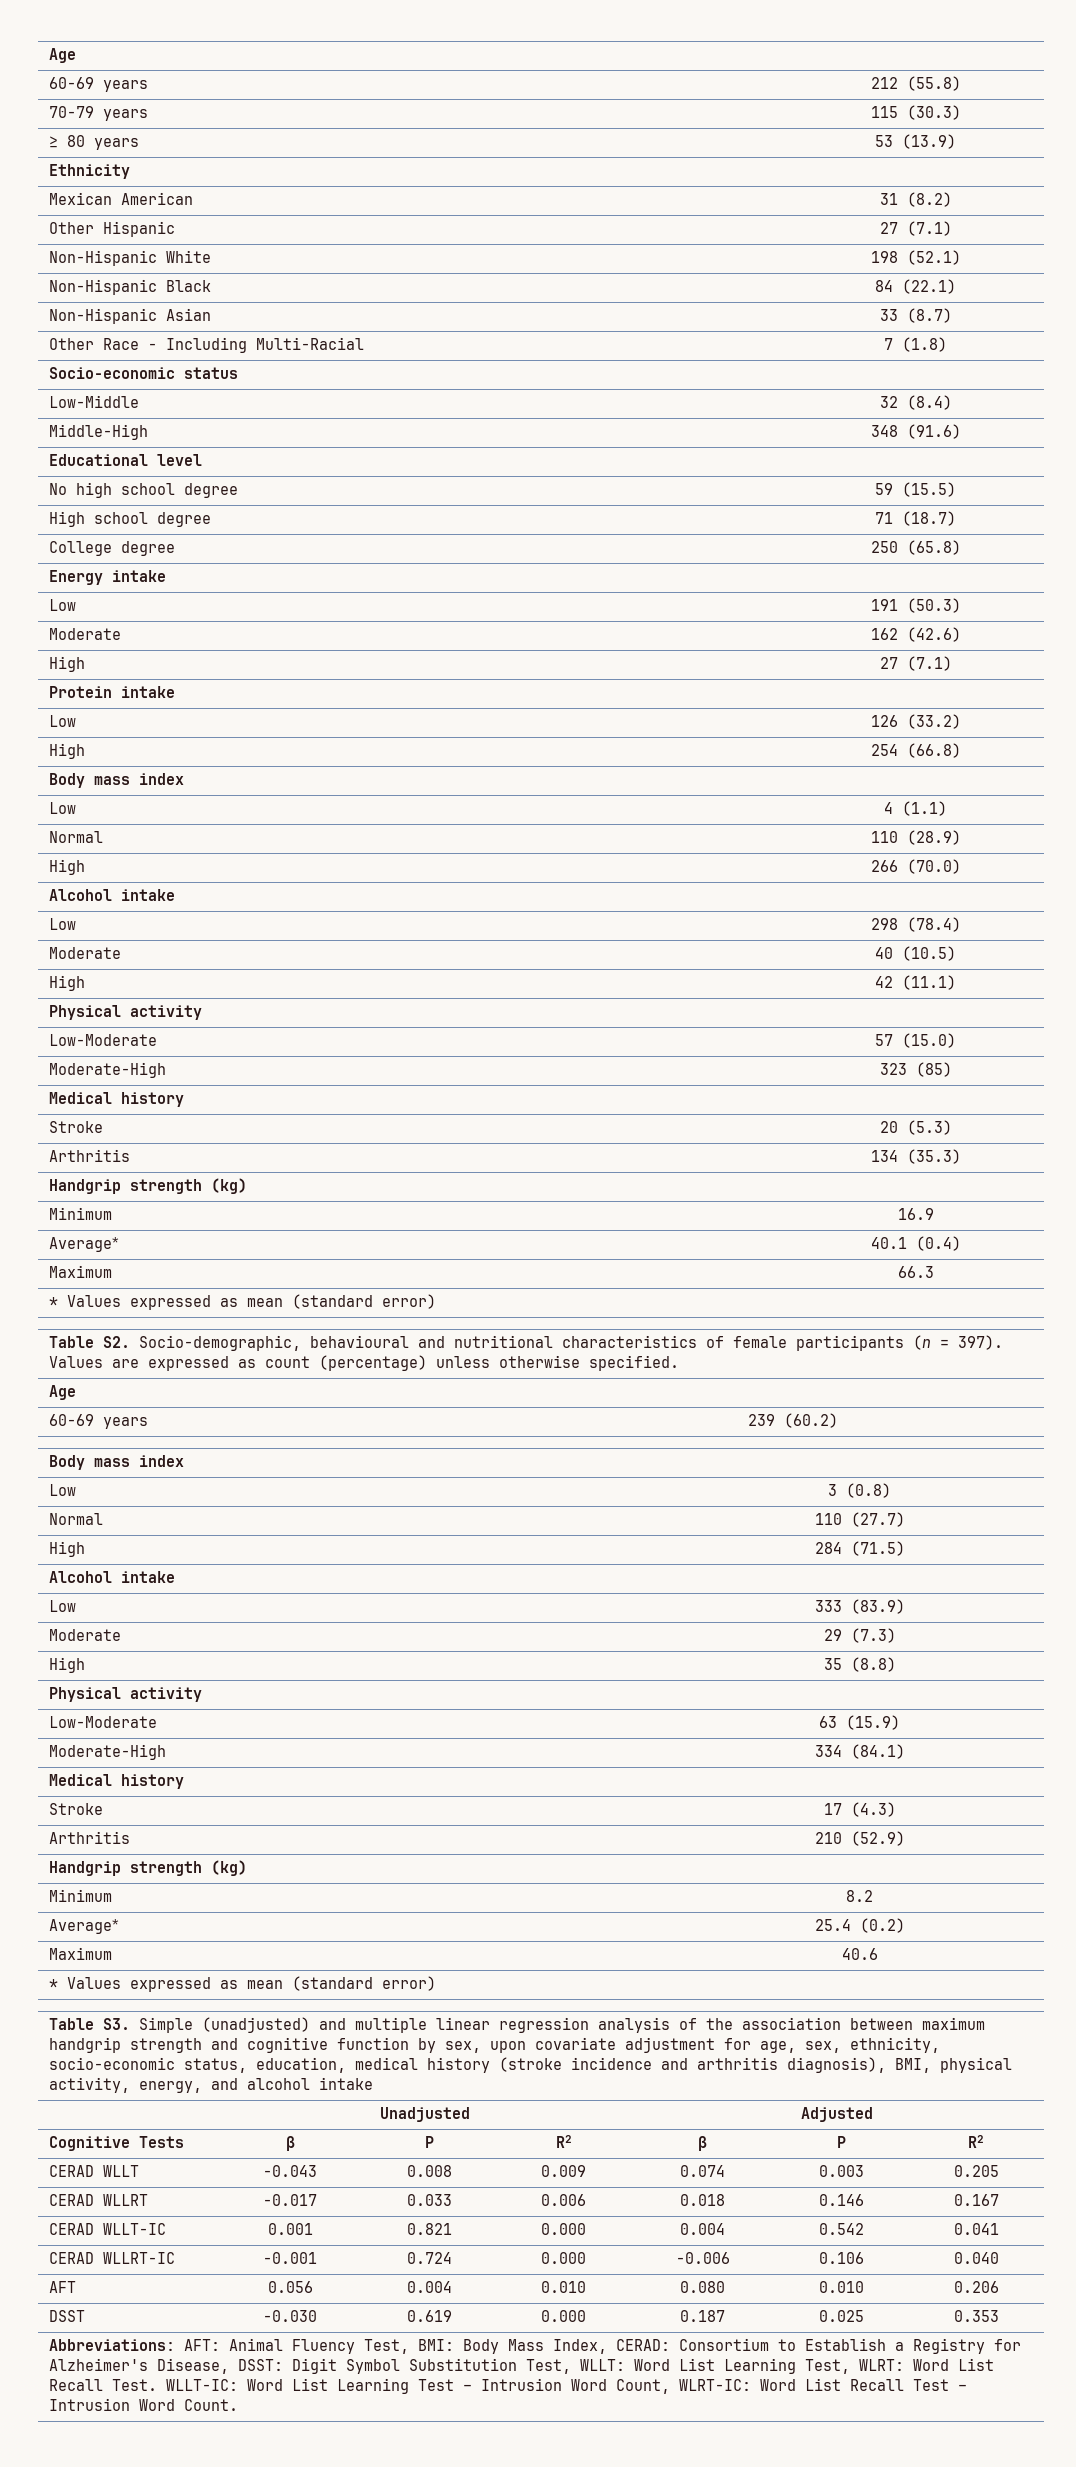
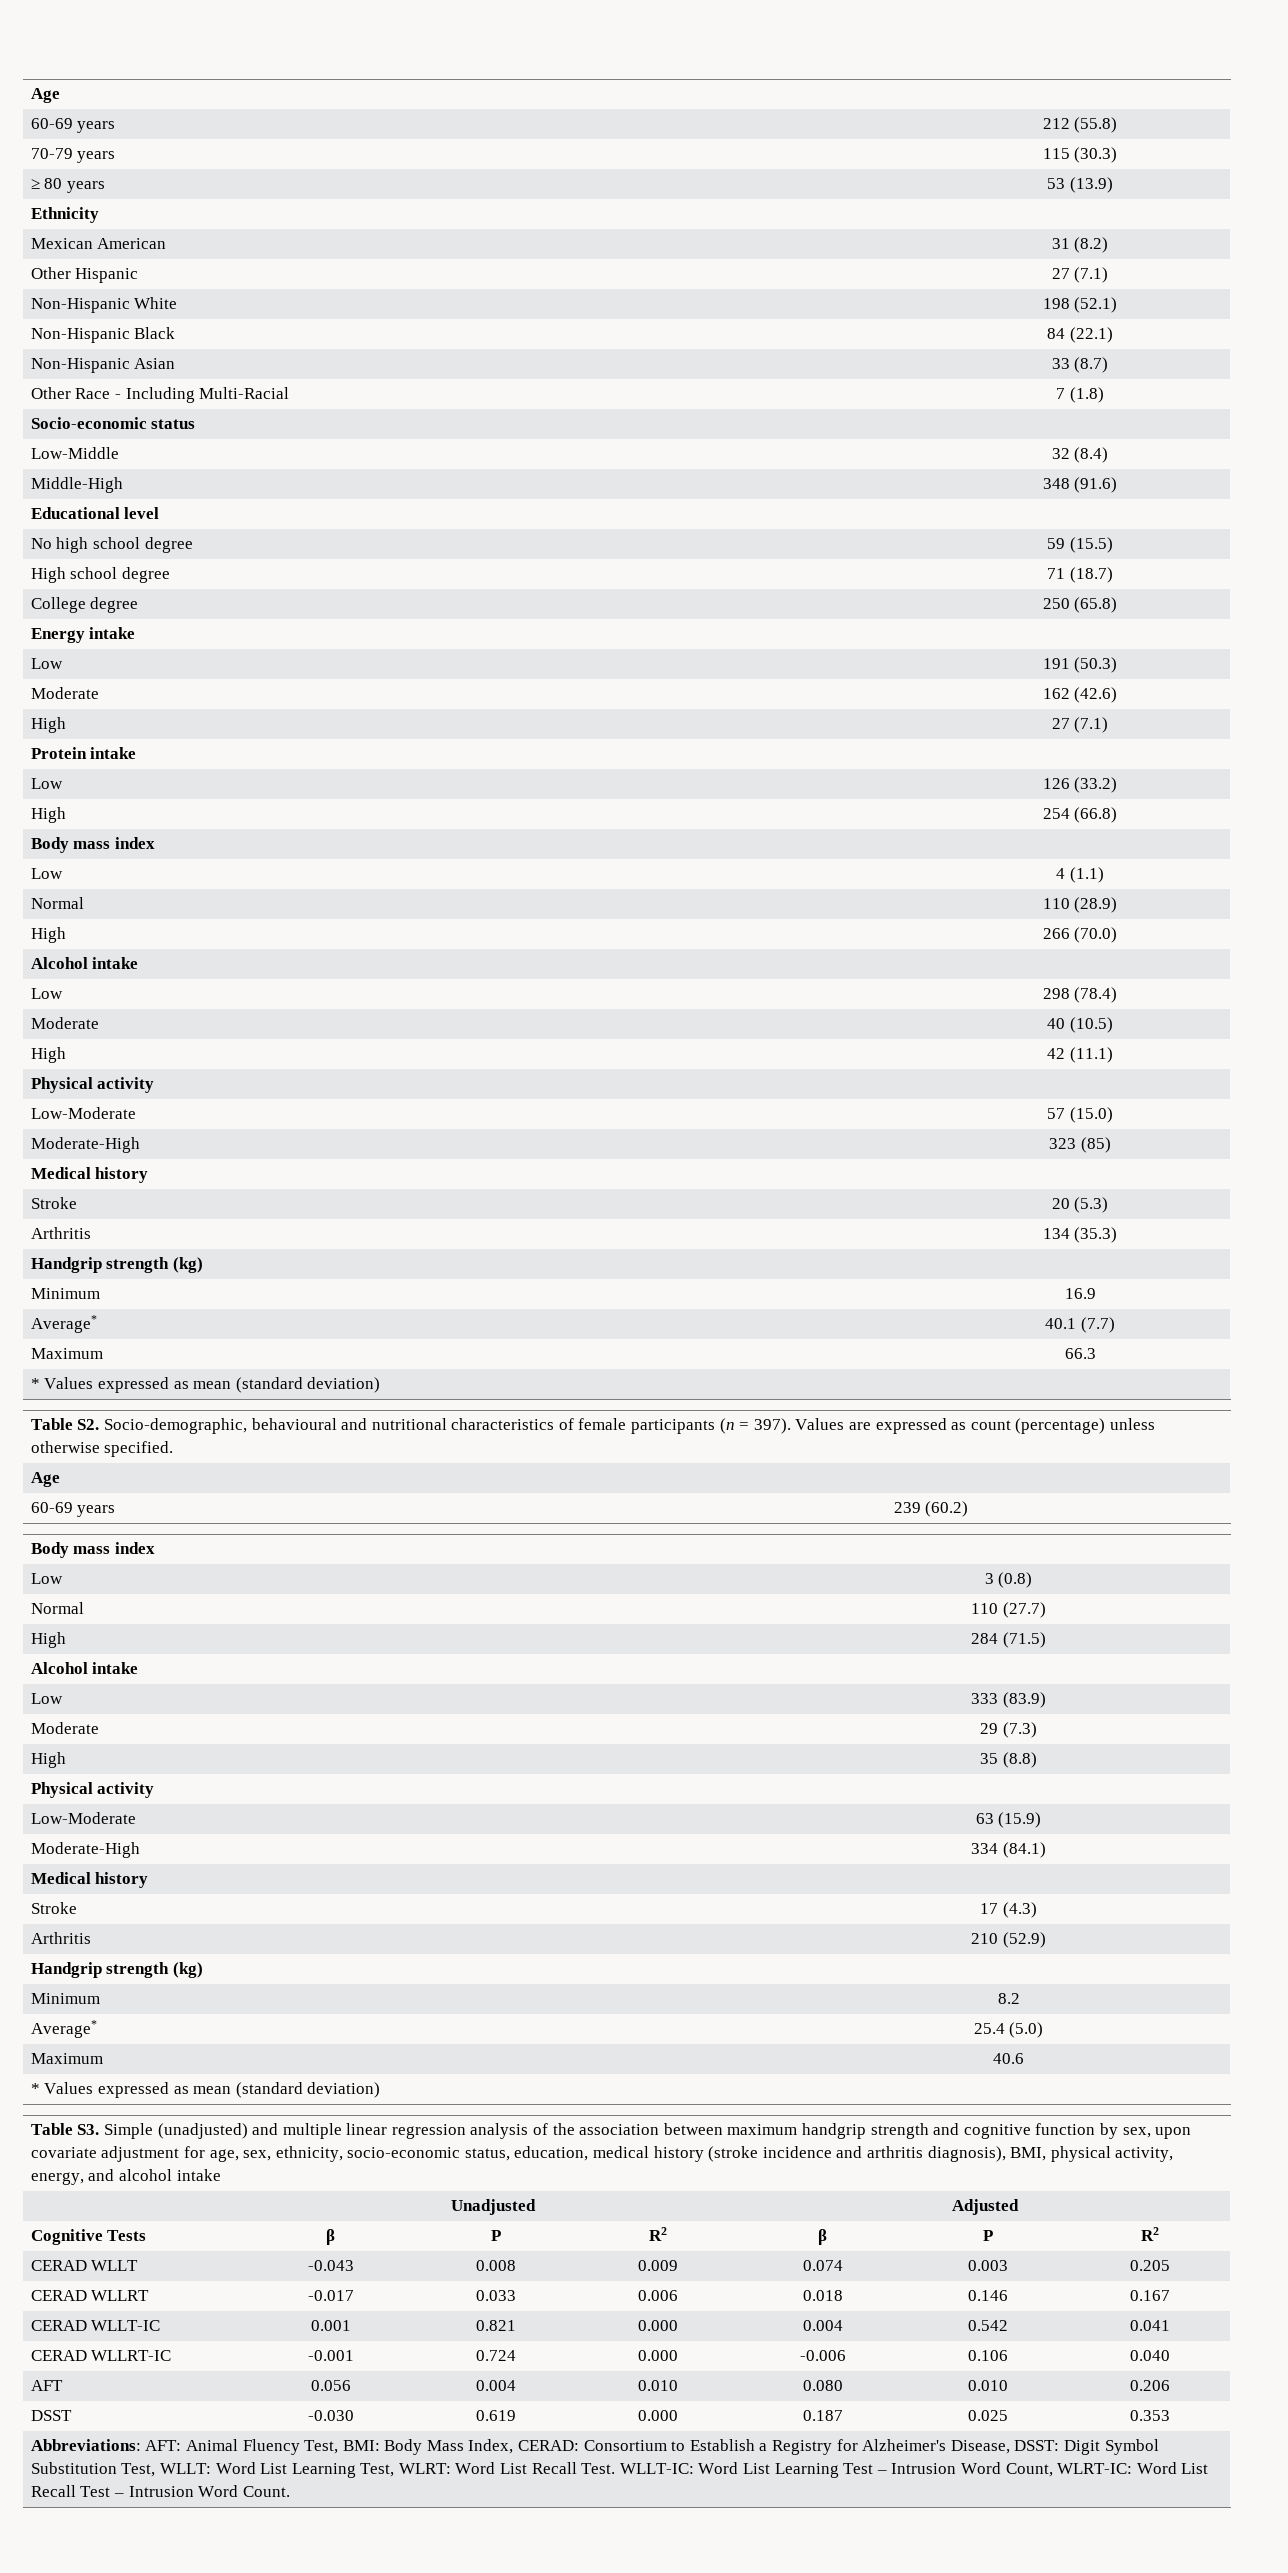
[915,1236,961,1251] (0.4) -> [1080,1317,1115,1333] (7.7)
[382,1294,437,1309] error) -> [307,1377,381,1393] deviation)
[859,1918,905,1933] (0.2) -> [1009,2022,1044,2038] (5.0)
[382,1976,437,1991] error) -> [307,2082,381,2098] deviation)

